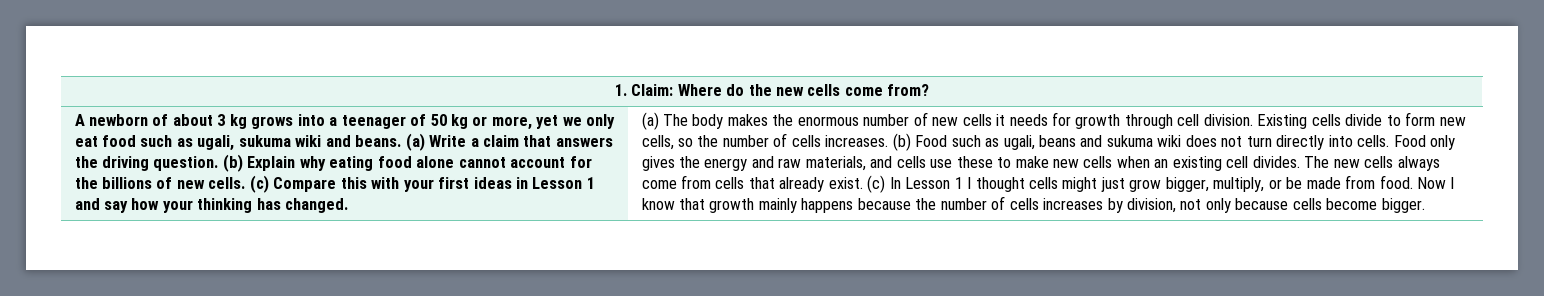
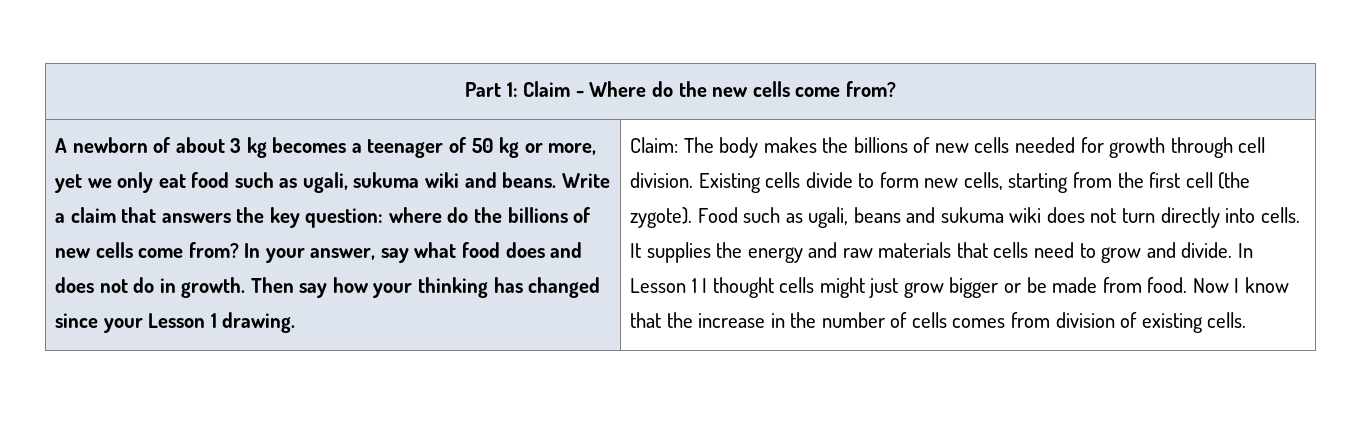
[614,84,674,96] 1. Claim: -> [465,81,584,97] Part 1: Claim -
[251,114,325,129] grows into -> [272,137,347,153] becomes
[405,133,425,151] (a) -> (557, 180) none
[102,154,592,172] [74,175,595,193] [74,198,100,210] driving question. (b) Explain why eating food alone cannot account for the billions of new cells. (c) Compare this with your first ideas in Lesson 1 and -> [269,207,591,228] [55,242,583,263] [55,277,294,298] key question: where do the billions of new cells come from? In your answer, say what food does and does not do in growth. Then
[285,198,349,213] [641,112,659,130] changed. | (a) -> [528,277,601,298] [55,312,296,333] [630,137,679,153] changed since your Lesson 1 drawing. | Claim:
[797,112,1048,126] enormous number of new cells it needs -> [853,137,1075,153] billions of new cells needed
[678,133,911,151] so the number of cells increases. (b) -> [1008,172,1251,193] [630,207,693,228] starting from the first cell (the zygote).
[1393,135,1456,150] [641,156,675,171] Food only gives -> [630,242,711,263] It supplies
[805,156,1440,171] [641,175,886,193] materials, and cells use these to make new cells when an existing cell divides. The new cells always come from cells that already exist. (c) -> [878,242,1233,263] materials that cells need to grow and divide.
[1165,177,1265,192] bigger, multiply, -> [949,277,999,298] bigger
[709,196,1425,213] growth mainly happens because the number of cells increases by division, not only because cells become bigger. -> [666,312,1247,333] the increase in the number of cells comes from division of existing cells.

